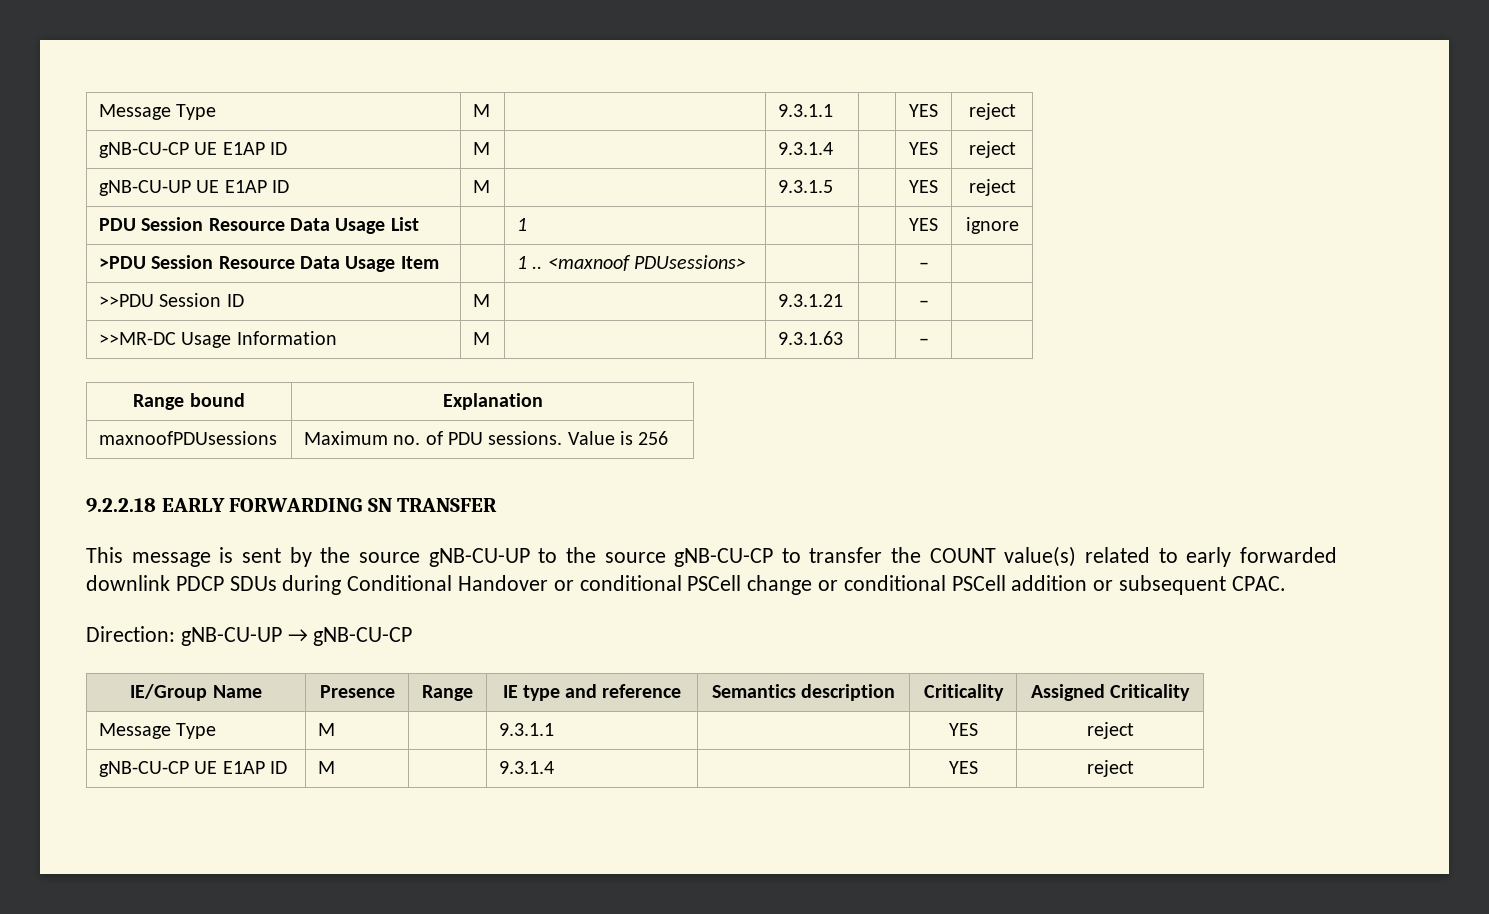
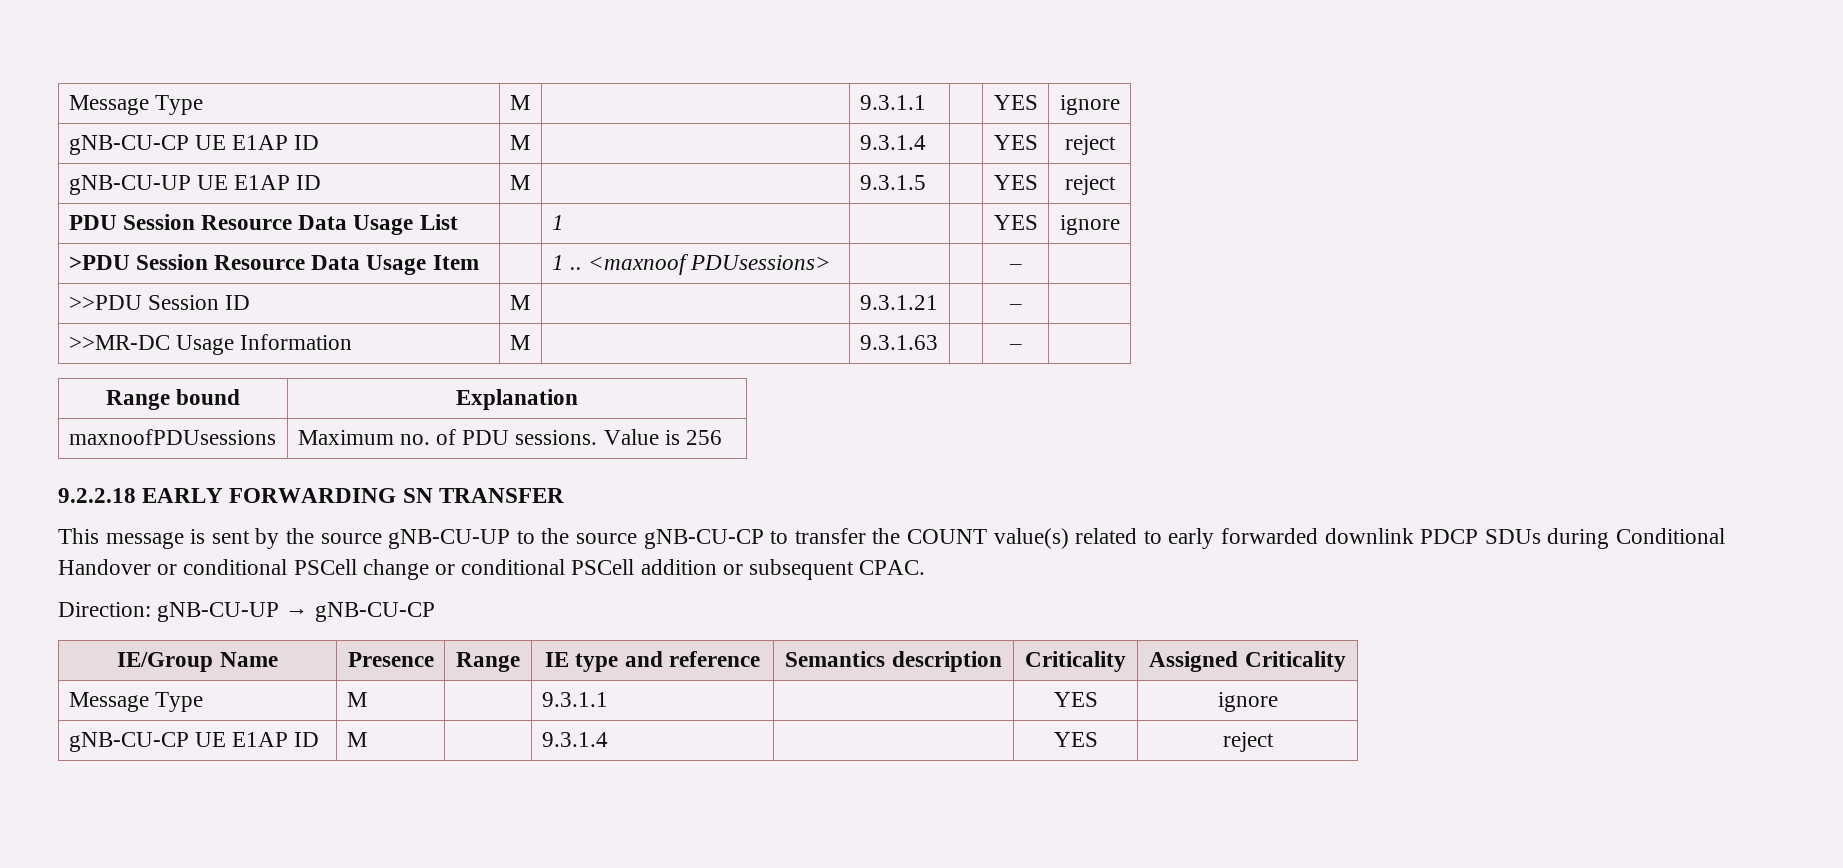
[99,104,217,120] [473,104,491,117] [778,104,834,117] [909,104,938,117] [968,103,1016,120] Message Type | M | | 9.3.1.1 | | YES | reject -> [68,95,203,115] [509,95,530,110] [859,95,926,110] [993,95,1038,110] [1059,95,1120,115] Message Type | M | | 9.3.1.1 | | YES | ignore
[1086,722,1134,739] reject -> [1217,692,1278,712] ignore

